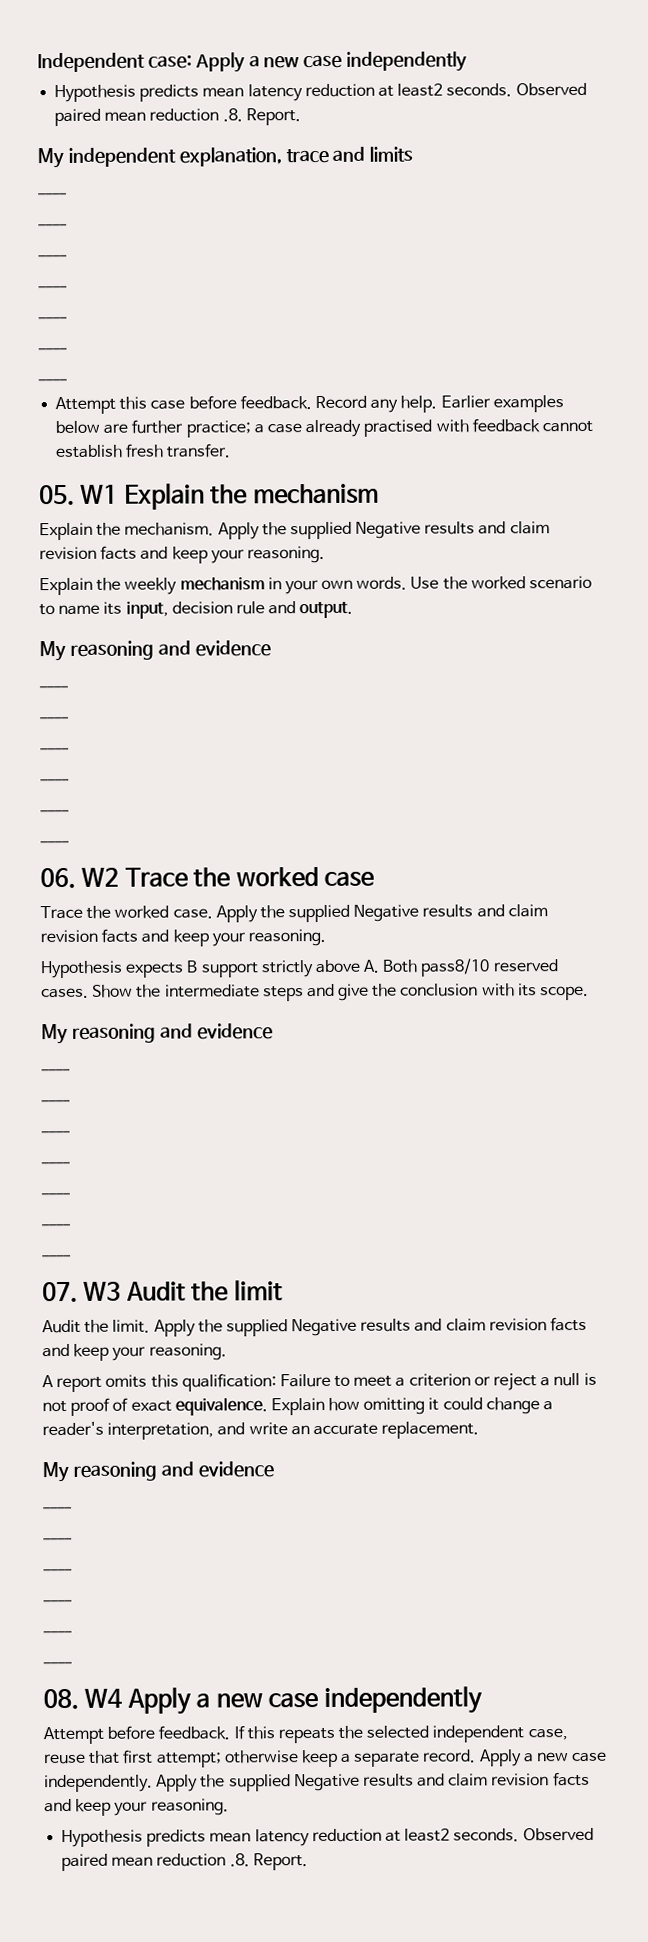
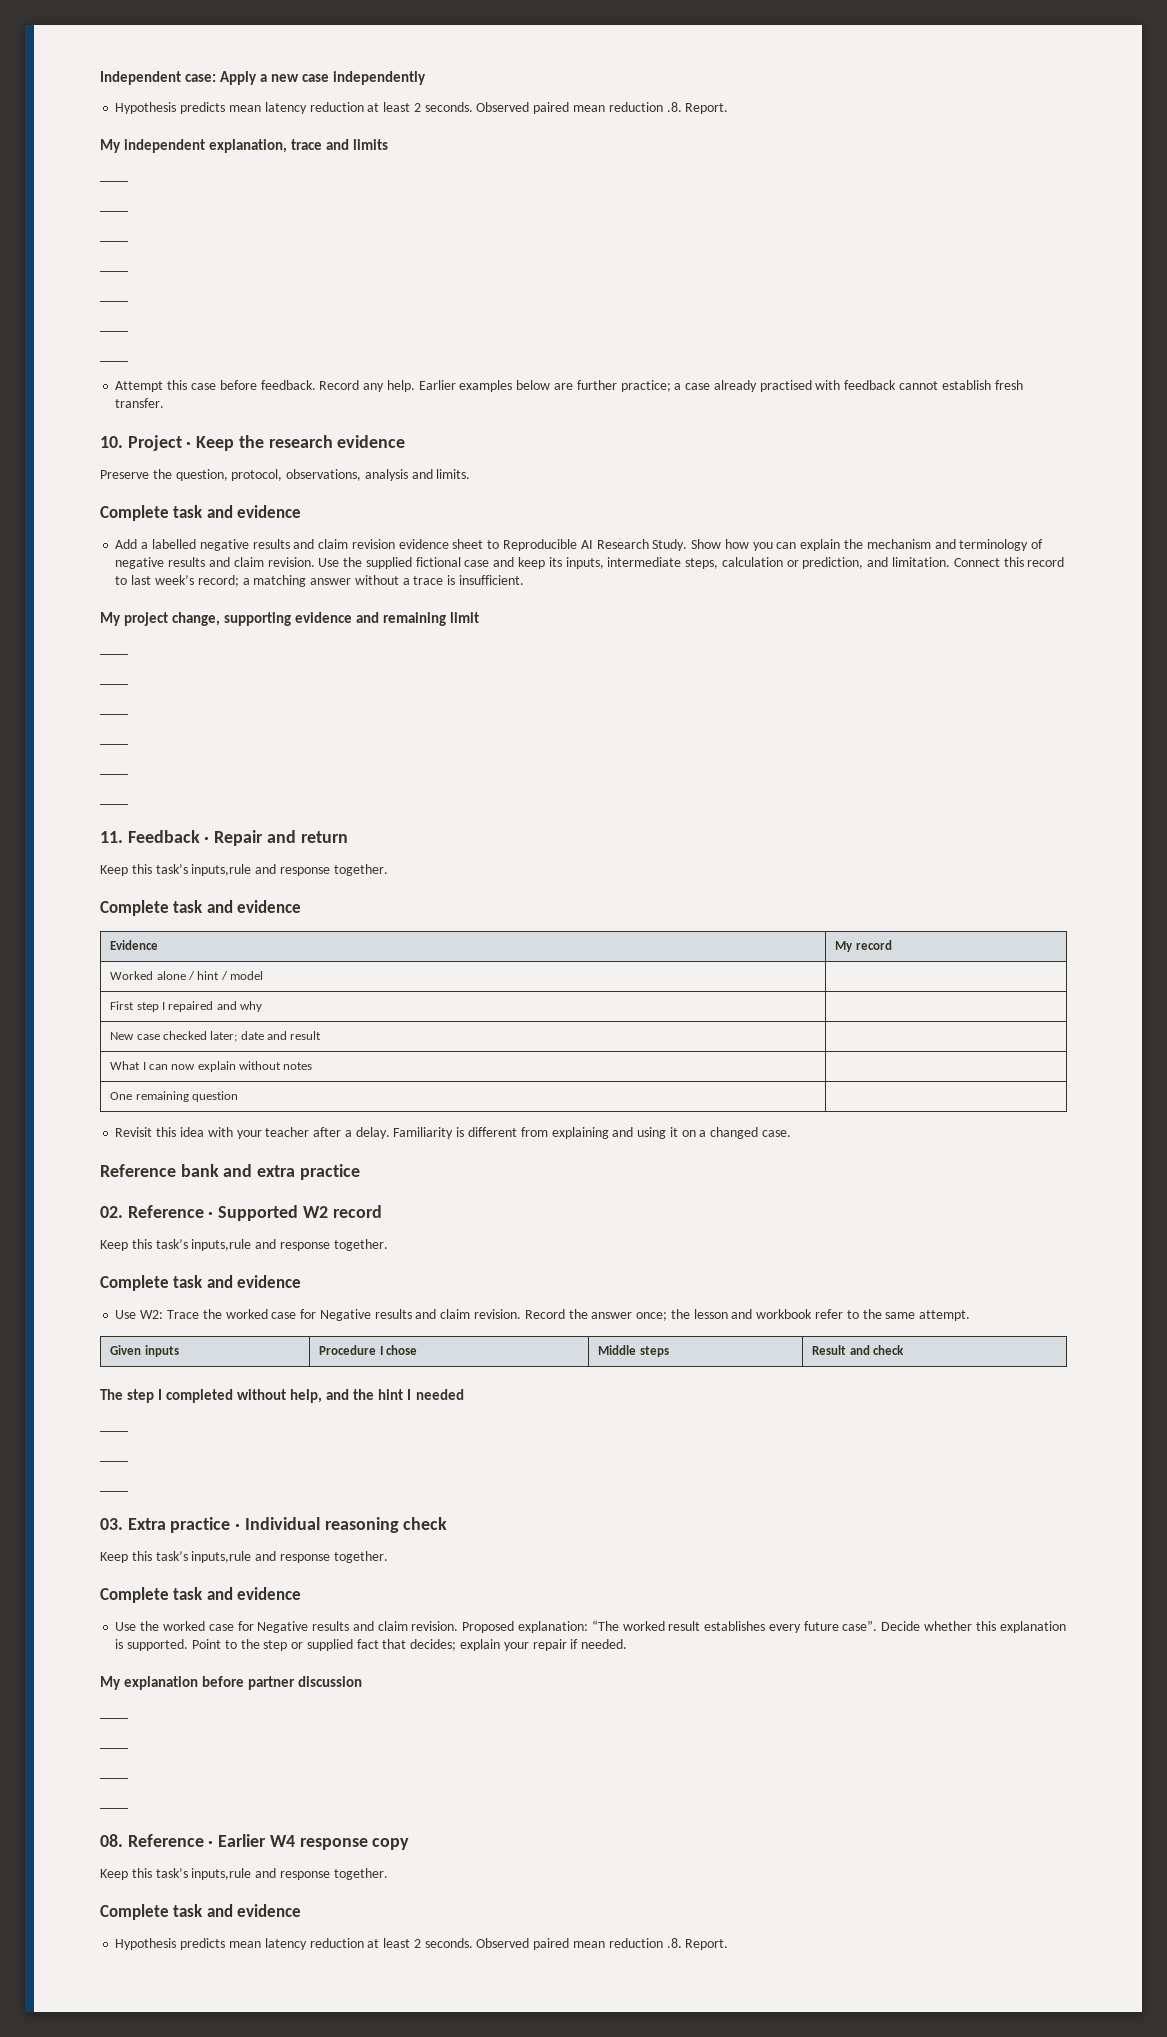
[397,83,444,97] least2 -> [383,102,421,112] least 2
[39,483,379,510] [39,521,550,541] [39,545,325,564] [39,575,593,596] [39,601,354,619] [39,640,271,662] [39,684,68,689] [40,715,69,720] [40,746,69,751] [40,777,69,782] [40,808,69,813] [40,839,69,844] [40,867,376,889] [40,904,548,923] [40,928,326,947] [40,958,559,979] [41,983,590,1002] [41,1023,273,1045] [41,1067,70,1072] [41,1098,70,1103] [41,1129,70,1134] [41,1160,70,1165] [41,1191,70,1196] [41,1222,70,1227] [42,1253,71,1258] [42,1280,283,1303] [42,1316,588,1337] [42,1343,227,1361] [42,1372,597,1393] [42,1397,554,1416] [42,1421,480,1440] [42,1461,274,1483] [43,1505,72,1510] [43,1536,72,1541] 05. W1 Explain the mechanism // Explain the mechanism. Apply the supplied Negative results and claim revision facts and keep your reasoning. // Explain the weekly mechanism in your own words. Use the worked scenario to name its input, decision rule and output. // My reasoning and evidence // ____ // ____ // ____ // ____ // ____ // ____ // 06. W2 Trace the worked case // Trace the worked case. Apply the supplied Negative results and claim revision facts and keep your reasoning. // Hypothesis expects B support strictly above A. Both pass8/10 reserved cases. Show the intermediate steps and give the conclusion with its scope. // My reasoning and evidence // ____ // ____ // ____ // ____ // ____ // ____ // ____ // 07. W3 Audit the limit // Audit the limit. Apply the supplied Negative results and claim revision facts and keep your reasoning. // A report omits this qualification: Failure to meet a criterion or reject a null is not proof of exact equivalence. Explain how omitting it could change a reader's interpretation, and write an accurate replacement. // My reasoning and evidence // ____ // ____ -> [100,435,406,451] [100,469,471,481] [100,505,302,521] [115,539,1044,551] [115,557,1065,569] [115,575,524,587] [100,612,480,626] [100,653,128,655] [100,683,128,685] [100,713,128,715] [100,743,128,745] [100,773,128,775] [100,803,128,805] [100,830,348,846] [100,864,388,876] [100,900,302,916] [110,940,159,950] [835,940,892,952] [110,971,263,980] [110,1001,262,1012] [110,1031,322,1042] [110,1061,313,1072] [110,1091,238,1102] [115,1127,791,1139] [100,1164,360,1180] [100,1205,382,1221] [100,1239,388,1251] [100,1275,302,1291] [115,1309,971,1321] [110,1345,179,1357] [319,1345,417,1355] [598,1345,669,1357] [812,1345,904,1355] [100,1389,464,1403] [100,1430,128,1432] [100,1460,128,1462] [100,1490,128,1492] [100,1517,448,1533] [100,1551,388,1563] [100,1587,302,1603] [115,1620,1066,1633] [115,1639,628,1651] [100,1676,363,1690] 10. Project · Keep the research evidence // Preserve the question, protocol, observations, analysis and limits. // Complete task and evidence // Add a labelled negative results and claim revision evidence sheet to Reproducible AI Research Study. Show how you can explain the mechanism and terminology of negative results and claim revision. Use the supplied fictional case and keep its inputs, intermediate steps, calculation or prediction, and limitation. Connect this record to last week’s record; a matching answer without a trace is insufficient. // My project change, supporting evidence and remaining limit // ____ // ____ // ____ // ____ // ____ // ____ // 11. Feedback · Repair and return // Keep this task’s inputs,rule and response together. // Complete task and evidence // Evidence | My record // Worked alone / hint / model | // First step I repaired and why | // New case checked later; date and result | // What I can now explain without notes | // One remaining question | // Revisit this idea with your teacher after a delay. Familiarity is different from explaining and using it on a changed case. // Reference bank and extra practice // 02. Reference · Supported W2 record // Keep this task’s inputs,rule and response together. // Complete task and evidence // Use W2: Trace the worked case for Negative results and claim revision. Record the answer once; the lesson and workbook refer to the same attempt. // Given inputs | Procedure I chose | Middle steps | Result and check // The step I completed without help, and the hint I needed // ____ // ____ // ____ // 03. Extra practice · Individual reasoning check // Keep this task’s inputs,rule and response together. // Complete task and evidence // Use the worked case for Negative results and claim revision. Proposed explanation: “The worked result establishes every future case”. Decide whether this explanation is supported. Point to the step or supplied fact that decides; explain your repair if needed. // My explanation before partner discussion
[84,1686,482,1715] [43,1725,568,1745] [44,1749,608,1768] [44,1771,590,1793] [44,1798,229,1816] [61,1828,451,1848] W4 Apply a new case independently // Attempt before feedback. If this repeats the selected independent case, reuse that first attempt; otherwise keep a separate record. Apply a new case independently. Apply the supplied Negative results and claim revision facts and keep your reasoning. // Hypothesis predicts mean latency reduction at least2 -> [127,1834,410,1850] [100,1868,388,1880] [100,1904,302,1920] [115,1938,421,1950] Reference · Earlier W4 response copy // Keep this task’s inputs,rule and response together. // Complete task and evidence // Hypothesis predicts mean latency reduction at least 2

